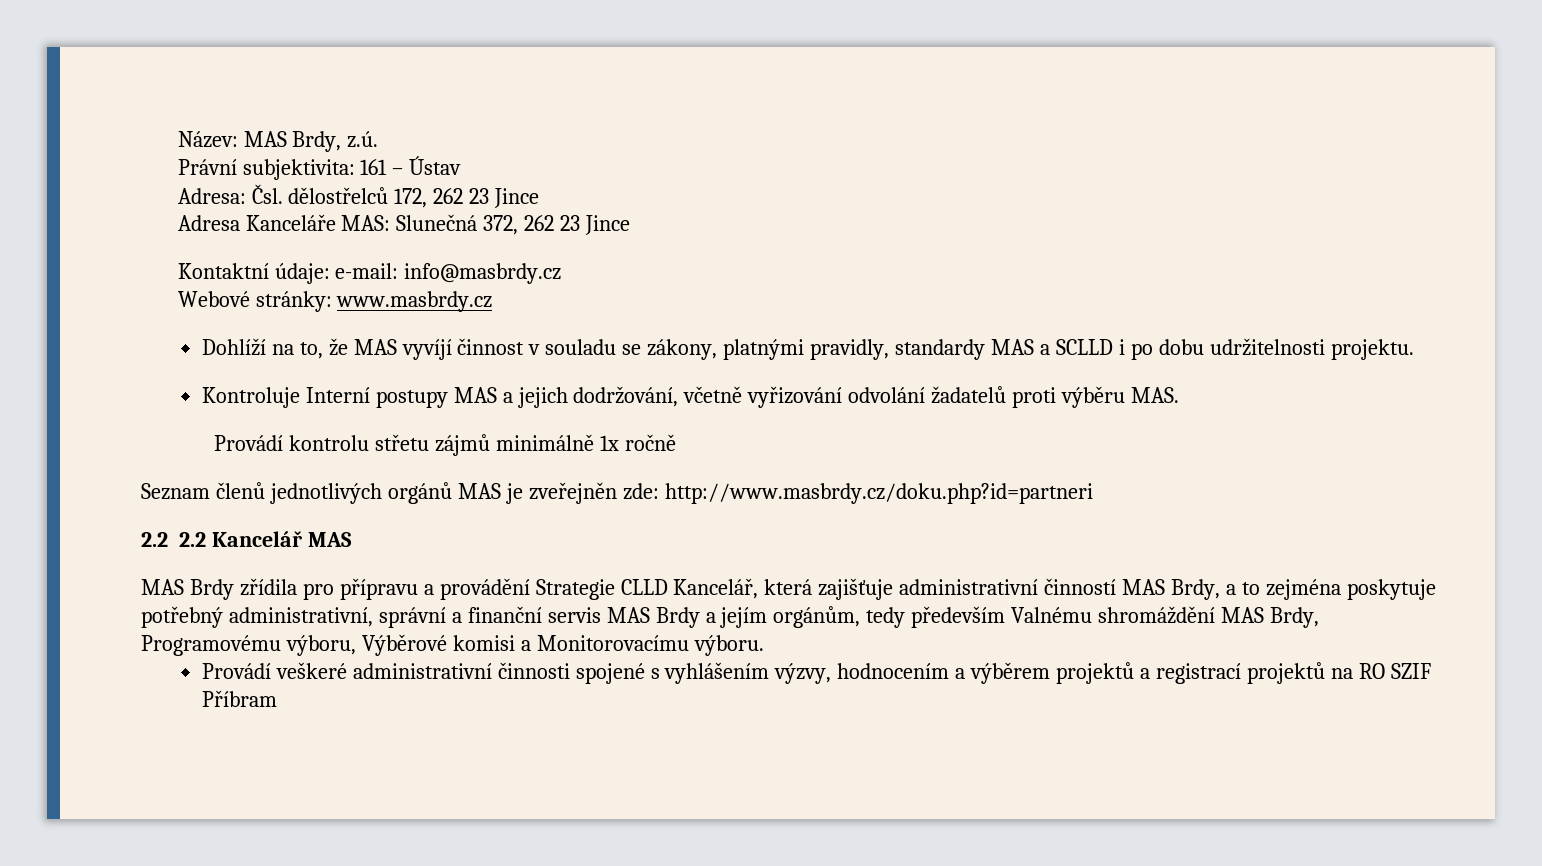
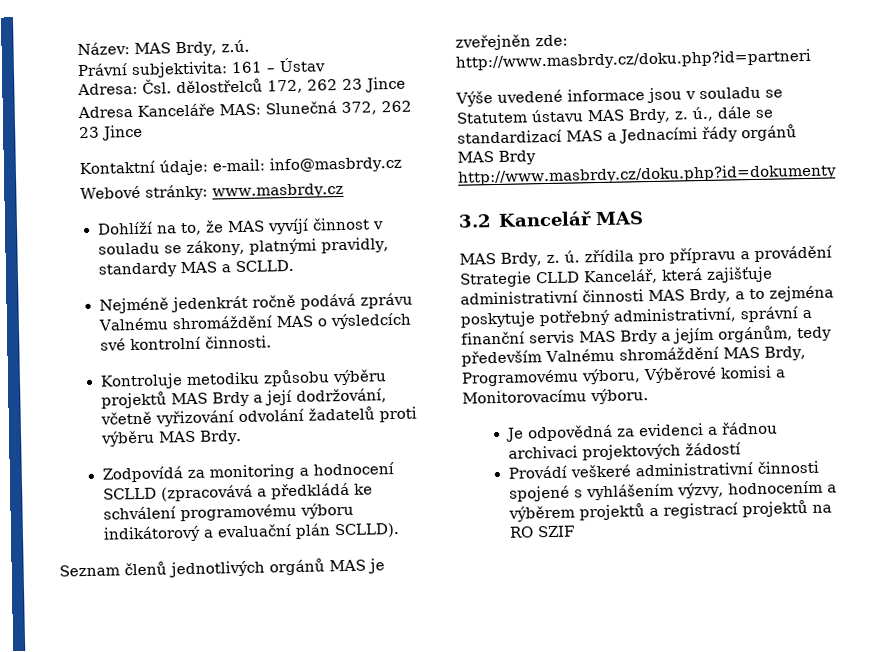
[1055,338,1414,360] [201,387,568,408] SCLLD i po dobu udržitelnosti projektu. // Kontroluje Interní postupy MAS a jejich -> [234,259,294,273] [98,292,413,314] [97,312,412,331] [99,335,272,351] [99,369,387,390] [100,390,292,409] SCLLD. // Nejméně jedenkrát ročně podává zprávu Valnému shromáždění MAS o výsledcích své kontrolní činnosti. // Kontroluje metodiku způsobu výběru projektů MAS Brdy a její
[1131,387,1180,403] [214,434,676,456] MAS. // Provádí kontrolu střetu zájmů minimálně 1x ročně -> [157,429,242,445] [101,462,394,483] [102,482,373,502] [102,502,354,522] [102,522,400,543] MAS Brdy. // Zodpovídá za monitoring a hodnocení SCLLD (zpracovává a předkládá ke schválení programovému výboru indikátorový a evaluační plán SCLLD).
[141,532,206,547] 2.2 2.2 -> [455,86,783,107] [456,106,774,124] [457,124,797,144] [457,150,536,165] [457,163,837,186] [458,214,492,228] Výše uvedené informace jsou v souladu se Statutem ústavu MAS Brdy, z. ú., dále se standardizací MAS a Jednacími řády orgánů MAS Brdy http://www.masbrdy.cz/doku.php?id=dokumenty // 3.2
[189,579,234,600] Brdy -> [500,250,580,267] Brdy, z. ú.
[1044,578,1117,595] činností -> [582,289,644,303] činnosti
(764, 645) none -> [504,421,778,442] [507,442,741,461] // Je odpovědná za evidenci a řádnou archivaci projektových žádostí
[201,690,277,707] Příbram -> (575, 531) none

